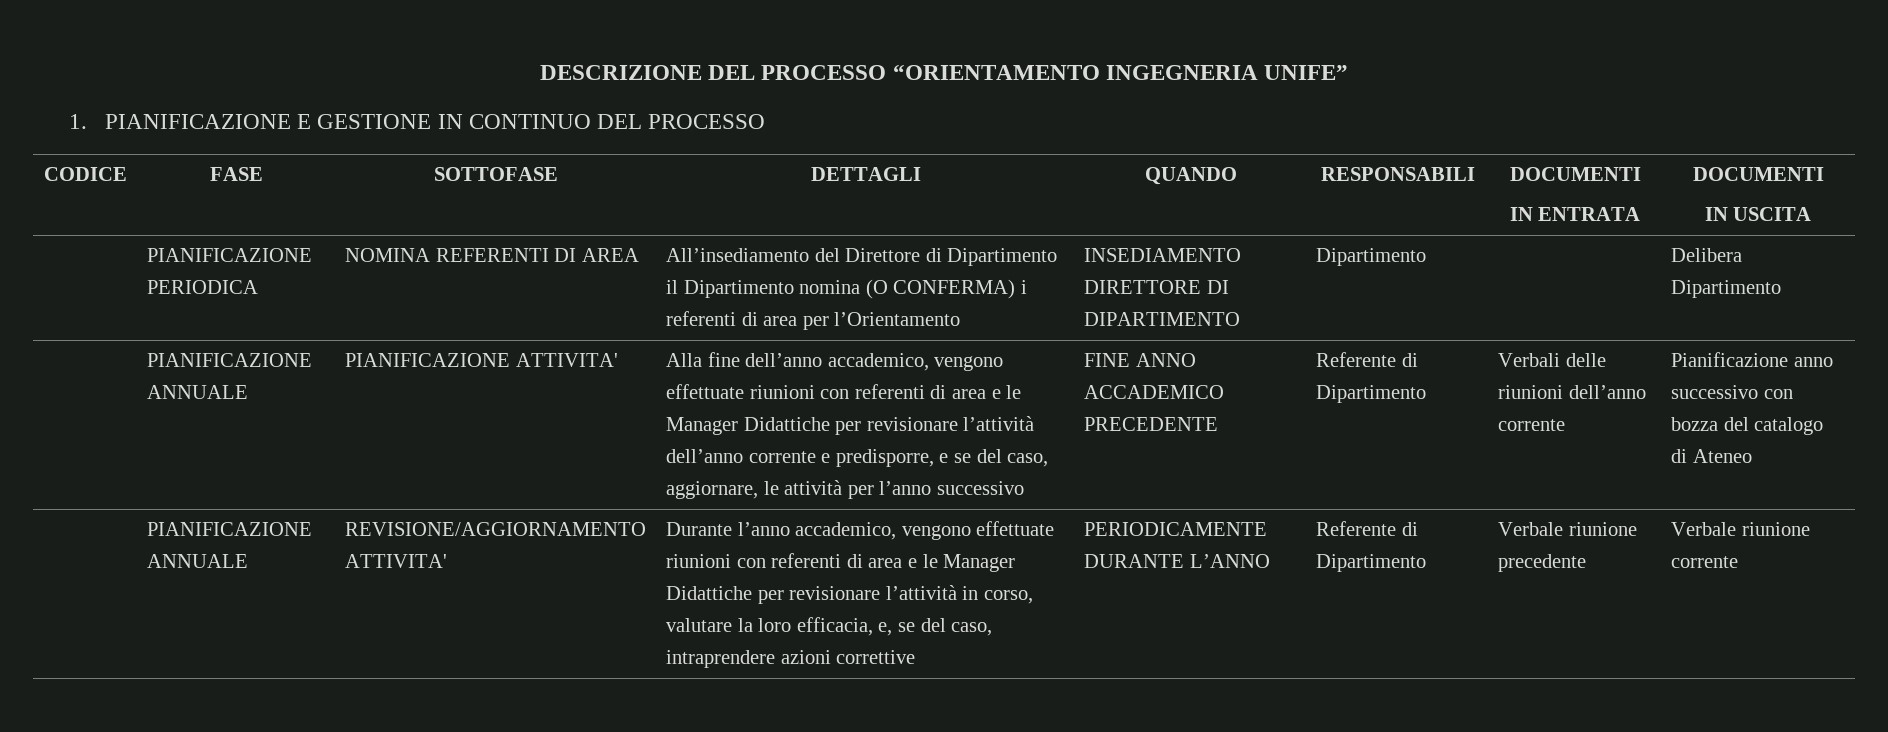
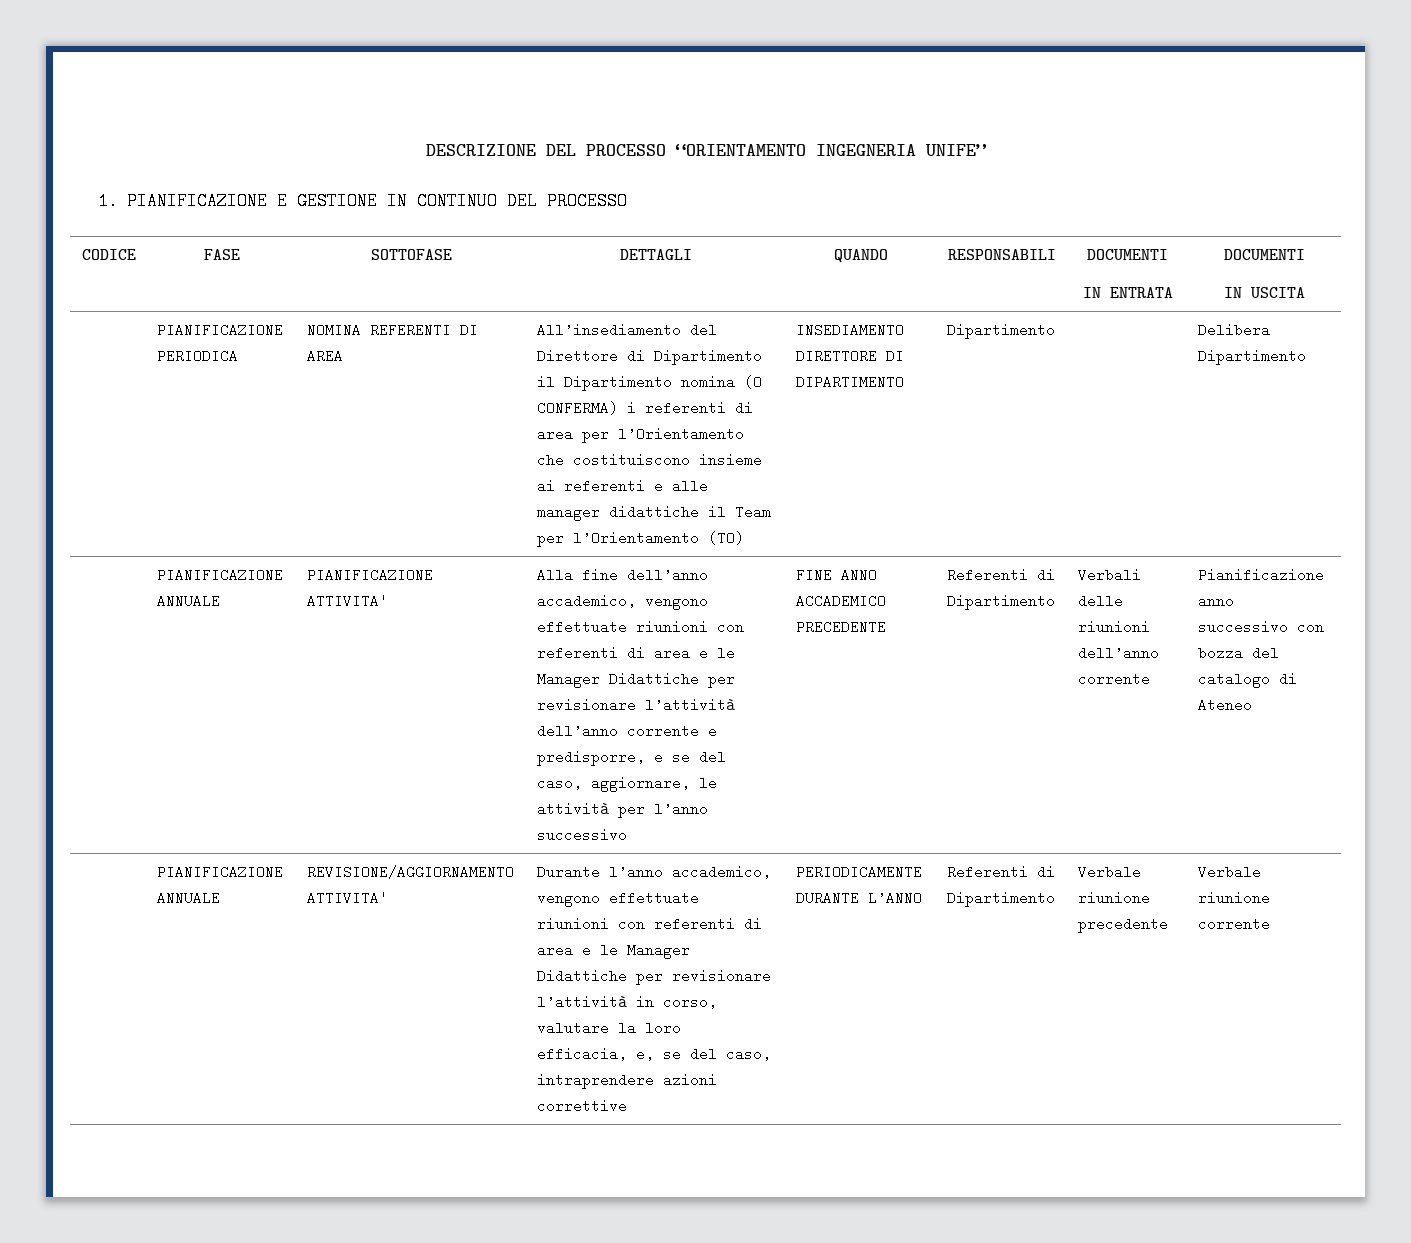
(961, 319) none -> [536,453,762,467] [536,479,708,493] [536,505,771,521] [536,531,744,547] che costituiscono insieme ai referenti e alle manager didattiche il Team per l’Orientamento (TO)
[1316,352,1397,367] Referente -> [946,568,1028,582] Referenti
[1316,521,1397,536] Referente -> [946,865,1028,879] Referenti

